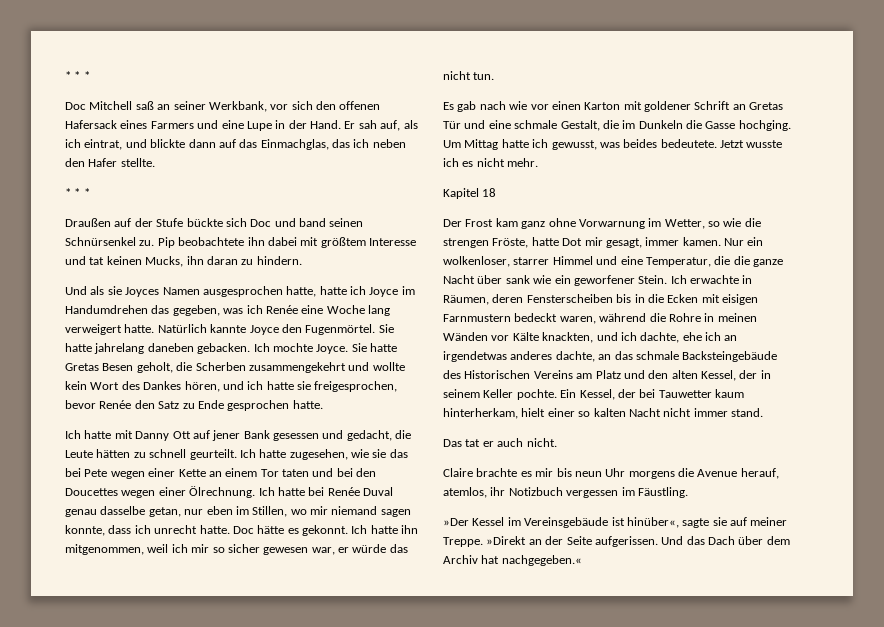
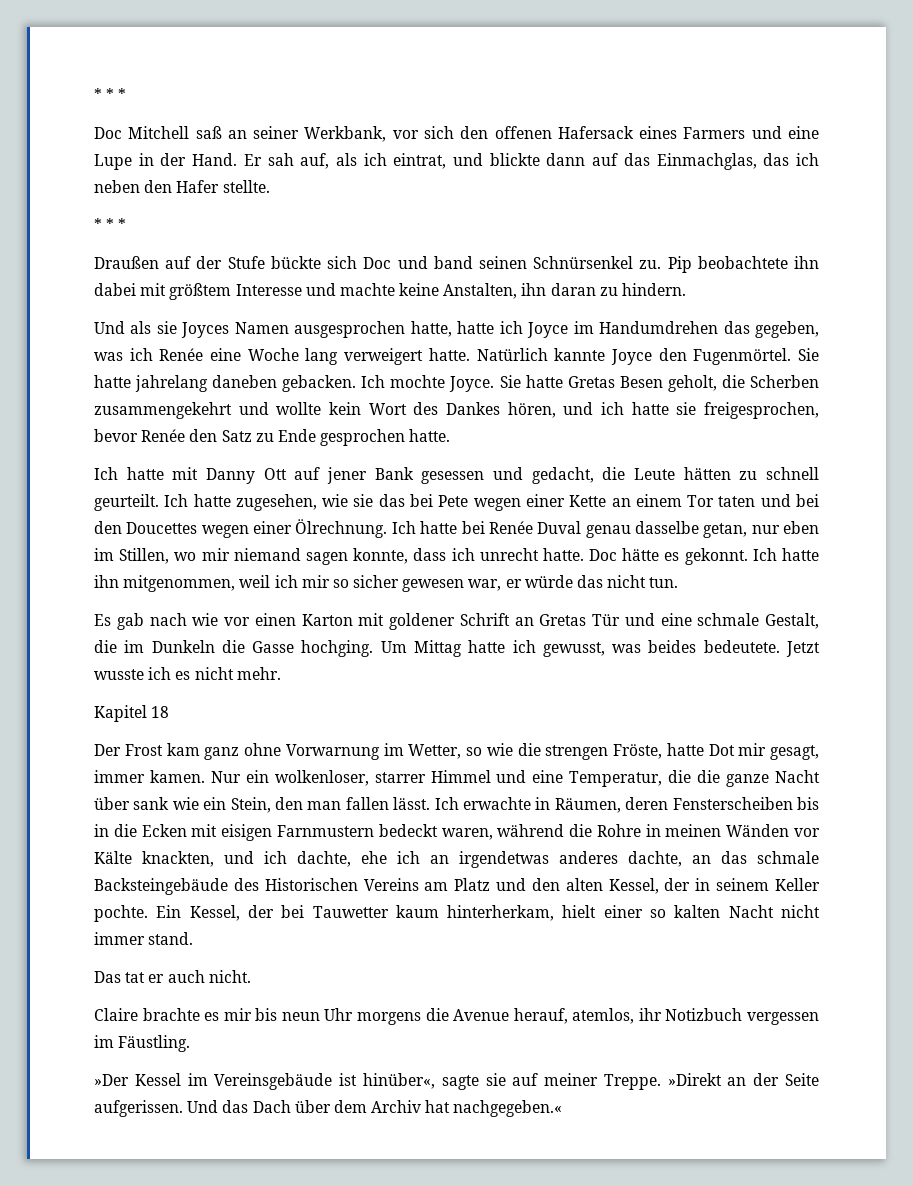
[89,256,184,267] tat keinen Mucks, -> [339,283,518,299] machte keine Anstalten,
[573,275,668,286] geworfener Stein. -> [230,797,431,813] Stein, den man fallen lässt.

